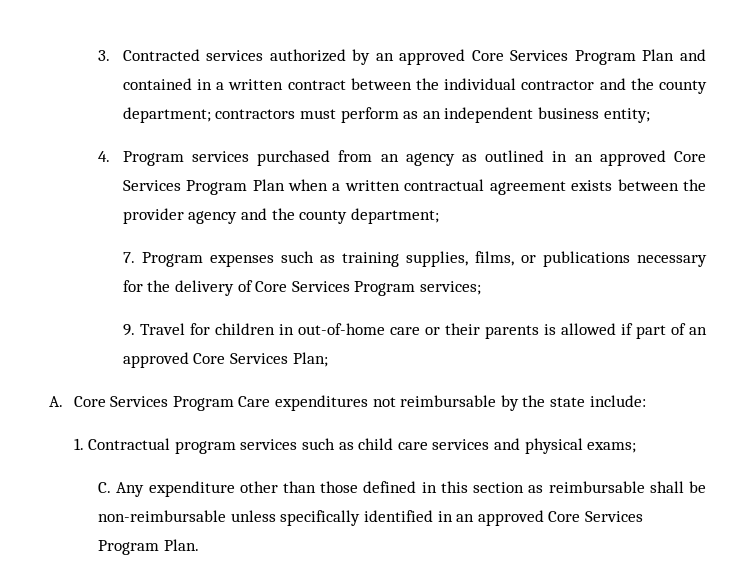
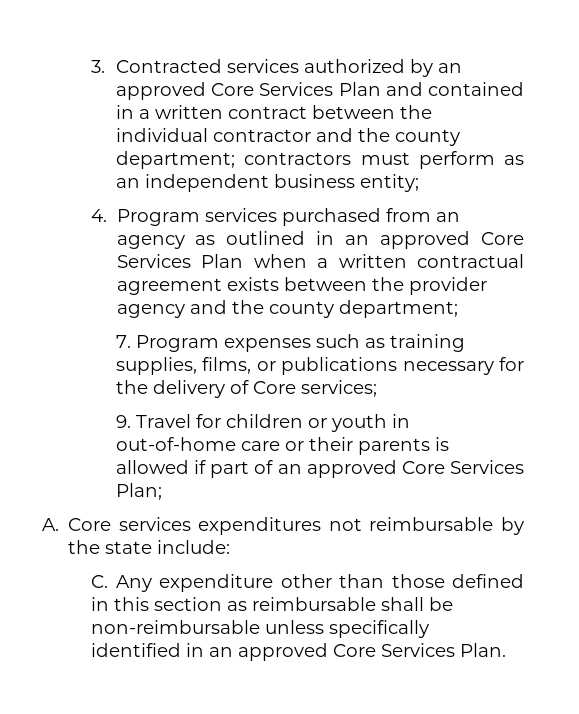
[574,50,636,65] Program -> (334, 89) none
[186,180,248,195] Program -> (191, 261) none
[291,281,416,296] Services Program -> (296, 387) none
(275, 329) none -> [307,414,387,432] or youth
[110,396,271,411] Services Program Care -> [118,517,191,531] services
[73,438,637,454] // 1. Contractual program services such as child care services and physical exams; -> (231, 547) none
[98,540,160,555] Program -> (456, 650) none

